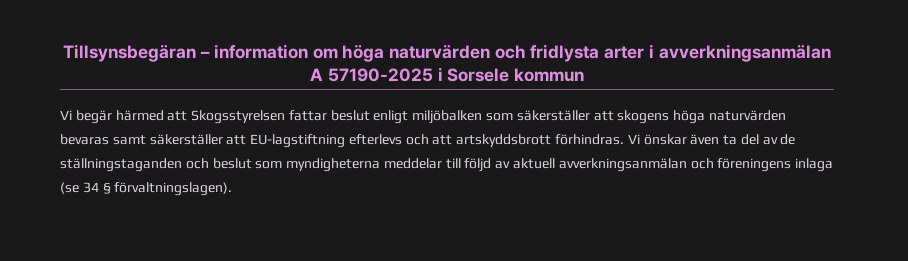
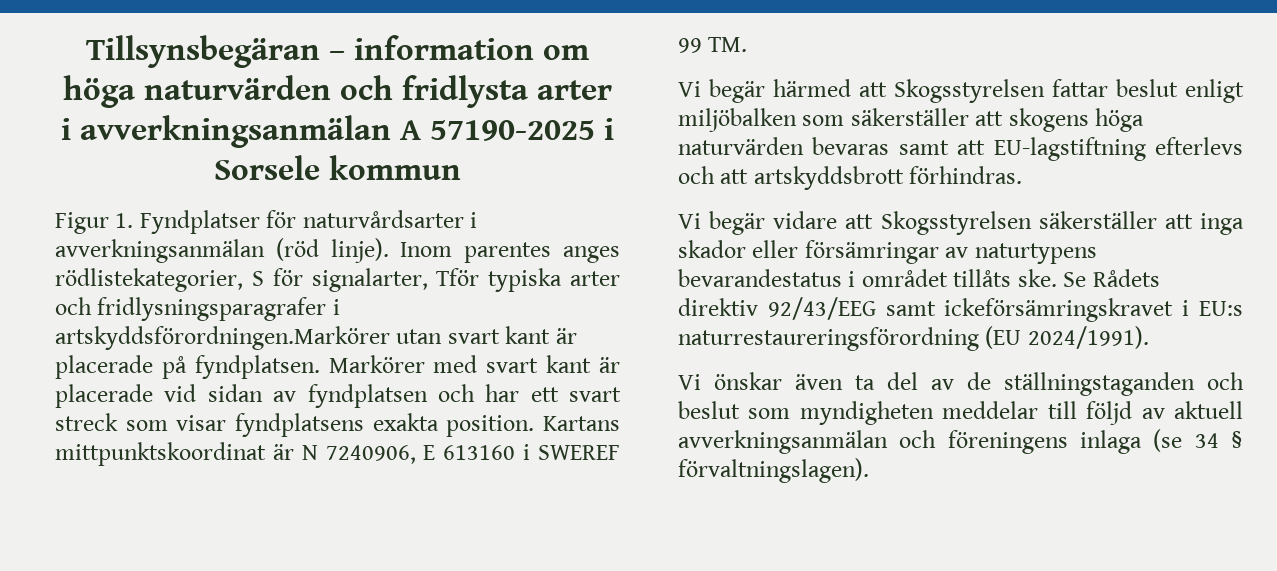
(584, 75) none -> [55,210,478,234] [55,238,620,263] [55,268,620,292] [55,297,340,321] [55,326,577,350] [55,355,620,379] [55,384,621,408] [55,413,620,437] [55,442,620,466] [678,37,748,53] // Figur 1. Fyndplatser för naturvårdsarter i avverkningsanmälan (röd linje). Inom parentes anges rödlistekategorier, S för signalarter, Tför typiska arter och fridlysningsparagrafer i artskyddsförordningen.Markörer utan svart kant är placerade på fyndplatsen. Markörer med svart kant är placerade vid sidan av fyndplatsen och har ett svart streck som visar fyndplatsens exakta position. Kartans mittpunktskoordinat är N 7240906, E 613160 i SWEREF 99 TM.
[149,134,223,145] säkerställer -> (949, 147) none
(625, 139) none -> [678,211,1244,235] [678,240,1097,264] [678,269,1160,287] [678,297,1243,322] [678,326,1149,351] // Vi begär vidare att Skogsstyrelsen säkerställer att inga skador eller försämringar av naturtypens bevarandestatus i området tillåts ske. Se Rådets direktiv 92/43/EEG samt ickeförsämringskravet i EU:s naturrestaureringsförordning (EU 2024/1991). //
[286,158,381,172] myndigheterna -> [799,401,934,425] myndigheten

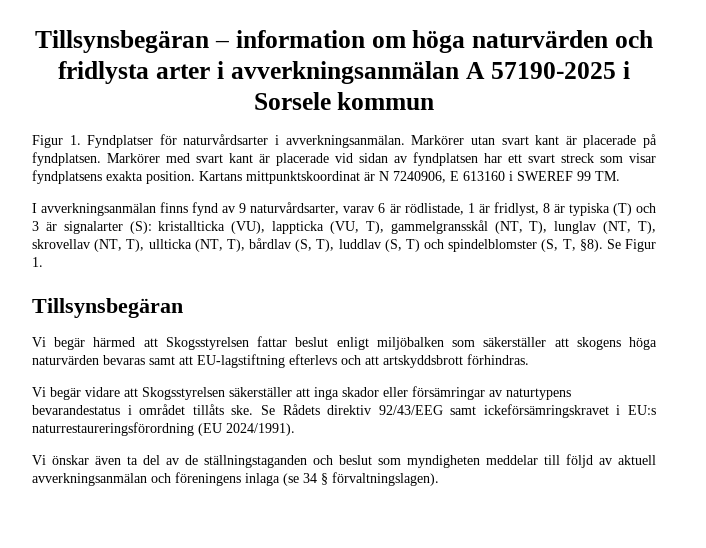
[55,238,620,263] [55,268,620,292] [55,297,340,321] [55,326,390,350] avverkningsanmälan (röd linje). Inom parentes anges rödlistekategorier, S för signalarter, Tför typiska arter och fridlysningsparagrafer i artskyddsförordningen.Markörer -> [285,135,465,148] avverkningsanmälan. Markörer
[437,384,475,402] och -> (478, 159) none
(748, 44) none -> [32,202,656,216] [32,220,656,234] [32,238,656,252] [32,257,43,267] [32,298,183,318] // I avverkningsanmälan finns fynd av 9 naturvårdsarter, varav 6 är rödlistade, 1 är fridlyst, 8 är typiska (T) och 3 är signalarter (S): kristallticka (VU), lappticka (VU, T), gammelgransskål (NT, T), lunglav (NT, T), skrovellav (NT, T), ullticka (NT, T), bårdlav (S, T), luddlav (S, T) och spindelblomster (S, T, §8). Se Figur 1. // Tillsynsbegäran

